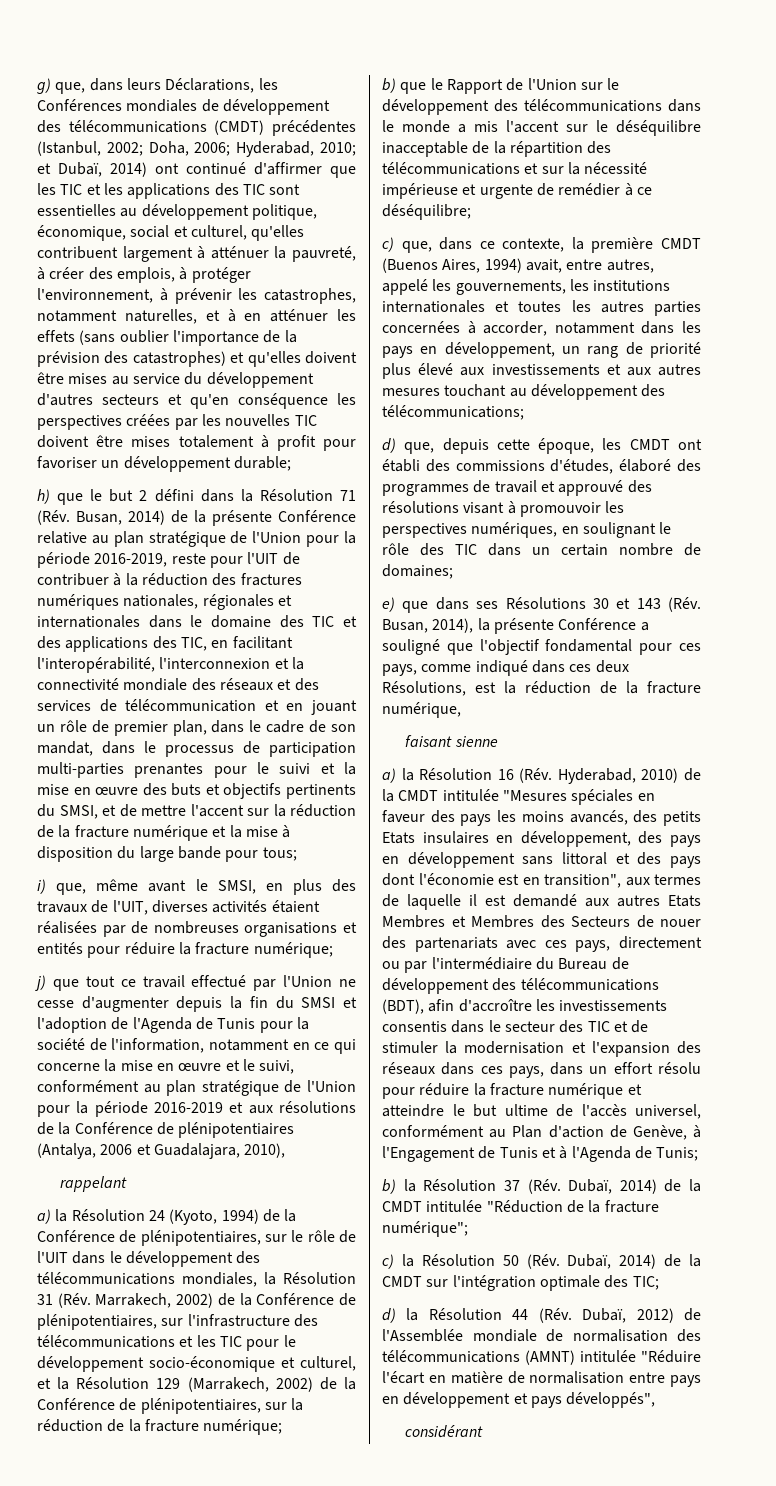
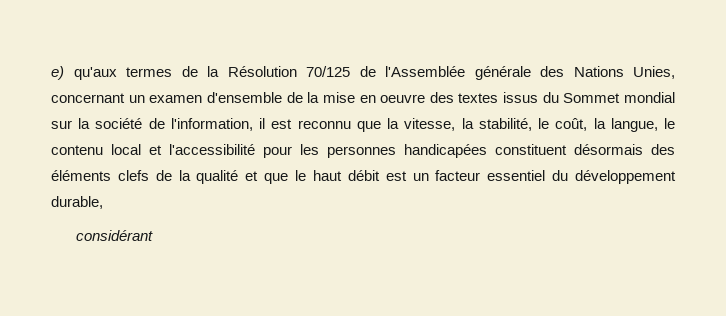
[37,78,278,94] [37,99,330,115] [37,120,357,136] [37,141,356,157] [37,162,356,178] [37,183,301,199] [37,204,317,220] [37,225,305,241] [37,246,356,262] [37,267,251,283] [37,288,356,304] [37,309,356,324] [37,330,297,346] [37,351,357,367] [37,372,314,388] [37,393,356,409] [37,414,317,430] [37,435,356,451] [37,456,291,472] [37,489,356,505] [37,510,356,526] [37,531,356,547] [37,552,300,568] [37,573,302,586] [37,594,292,610] [37,615,357,628] [37,636,293,652] [37,657,304,673] [37,678,319,691] [37,699,357,715] [37,720,356,736] [37,741,356,757] [37,762,356,778] [37,783,357,799] [37,804,356,819] [37,825,291,841] [37,846,297,862] [37,879,356,895] [37,900,320,915] [37,921,357,937] [37,942,333,958] [35,975,356,991] [37,996,358,1012] [37,1017,309,1033] [37,1038,357,1054] [37,1059,295,1074] [37,1080,356,1096] [37,1101,357,1117] [37,1122,295,1138] [37,1143,286,1159] [60,1176,128,1192] [37,1209,297,1225] [37,1230,356,1246] [37,1251,261,1267] [37,1272,356,1287] [37,1293,357,1308] [37,1314,318,1330] [37,1335,296,1351] [37,1356,356,1372] [37,1377,356,1392] [37,1398,304,1414] [37,1419,283,1435] [382,78,620,94] [382,99,701,115] [382,120,701,136] [382,141,612,157] [382,162,648,175] [382,183,652,199] [382,204,471,220] [382,237,701,253] [382,258,654,273] [382,279,671,295] [382,300,701,316] [382,321,701,336] [382,342,701,358] [382,363,701,379] [382,384,666,400] [382,405,524,420] [382,438,702,454] [382,459,701,474] [382,480,652,496] [382,501,625,517] [382,522,672,538] [382,543,701,556] [382,564,453,579] [382,597,701,613] [382,618,649,634] [382,639,701,655] [382,660,629,676] [382,681,701,696] [382,702,461,718] [405,735,498,747] [382,768,701,784] [382,789,655,805] [382,810,701,826] [382,831,701,847] [382,852,701,868] [382,873,701,888] [382,894,701,910] [382,915,701,928] [382,936,702,952] [382,957,629,973] [382,978,659,994] [382,999,668,1014] [382,1020,649,1033] [382,1041,701,1057] [382,1062,701,1078] [382,1083,642,1099] [382,1104,701,1119] [382,1125,701,1140] [382,1146,699,1162] [382,1179,701,1194] [382,1200,659,1213] [382,1221,468,1237] [382,1254,701,1269] [382,1275,659,1291] [382,1308,701,1323] [382,1329,701,1342] [382,1350,701,1365] [382,1371,701,1387] [382,1392,656,1408] g) que, dans leurs Déclarations, les Conférences mondiales de développement des télécommunications (CMDT) précédentes (Istanbul, 2002; Doha, 2006; Hyderabad, 2010; et Dubaï, 2014) ont continué d'affirmer que les TIC et les applications des TIC sont essentielles au développement politique, économique, social et culturel, qu'elles contribuent largement à atténuer la pauvreté, à créer des emplois, à protéger l'environnement, à prévenir les catastrophes, notamment naturelles, et à en atténuer les effets (sans oublier l'importance de la prévision des catastrophes) et qu'elles doivent être mises au service du développement d'autres secteurs et qu'en conséquence les perspectives créées par les nouvelles TIC doivent être mises totalement à profit pour favoriser un développement durable; // h) que le but 2 défini dans la Résolution 71 (Rév. Busan, 2014) de la présente Conférence relative au plan stratégique de l'Union pour la période 2016-2019, reste pour l'UIT de contribuer à la réduction des fractures numériques nationales, régionales et internationales dans le domaine des TIC et des applications des TIC, en facilitant l'interopérabilité, l'interconnexion et la connectivité mondiale des réseaux et des services de télécommunication et en jouant un rôle de premier plan, dans le cadre de son mandat, dans le processus de participation multi-parties prenantes pour le suivi et la mise en œuvre des buts et objectifs pertinents du SMSI, et de mettre l'accent sur la réduction de la fracture numérique et la mise à disposition du large bande pour tous; // i) que, même avant le SMSI, en plus des travaux de l'UIT, diverses activités étaient réalisées par de nombreuses organisations et entités pour réduire la fracture numérique; // j) que tout ce travail effectué par l'Union ne cesse d'augmenter depuis la fin du SMSI et l'adoption de l'Agenda de Tunis pour la société de l'information, notamment en ce qui concerne la mise en œuvre et le suivi, conformément au plan stratégique de l'Union pour la période 2016-2019 et aux résolutions de la Conférence de plénipotentiaires (Antalya, 2006 et Guadalajara, 2010), // rappelant // a) la Résolution 24 (Kyoto, 1994) de la Conférence de plénipotentiaires, sur le rôle de l'UIT dans le développement des télécommunications mondiales, la Résolution 31 (Rév. Marrakech, 2002) de la Conférence de plénipotentiaires, sur l'infrastructure des télécommunications et les TIC pour le développement socio-économique et culturel, et la Résolution 129 (Marrakech, 2002) de la Conférence de plénipotentiaires, sur la réduction de la fracture numérique; // b) que le Rapport de l'Union sur le développement des télécommunications dans le monde a mis l'accent sur le déséquilibre inacceptable de la répartition des télécommunications et sur la nécessité impérieuse et urgente de remédier à ce déséquilibre; // c) que, dans ce contexte, la première CMDT (Buenos Aires, 1994) avait, entre autres, appelé les gouvernements, les institutions internationales et toutes les autres parties concernées à accorder, notamment dans les pays en développement, un rang de priorité plus élevé aux investissements et aux autres mesures touchant au développement des télécommunications; // d) que, depuis cette époque, les CMDT ont établi des commissions d'études, élaboré des programmes de travail et approuvé des résolutions visant à promouvoir les perspectives numériques, en soulignant le rôle des TIC dans un certain nombre de domaines; // e) que dans ses Résolutions 30 et 143 (Rév. Busan, 2014), la présente Conférence a souligné que l'objectif fondamental pour ces pays, comme indiqué dans ces deux Résolutions, est la réduction de la fracture numérique, // faisant sienne // a) la Résolution 16 (Rév. Hyderabad, 2010) de la CMDT intitulée "Mesures spéciales en faveur des pays les moins avancés, des petits Etats insulaires en développement, des pays en développement sans littoral et des pays dont l'économie est en transition", aux termes de laquelle il est demandé aux autres Etats Membres et Membres des Secteurs de nouer des partenariats avec ces pays, directement ou par l'intermédiaire du Bureau de développement des télécommunications (BDT), afin d'accroître les investissements consentis dans le secteur des TIC et de stimuler la modernisation et l'expansion des réseaux dans ces pays, dans un effort résolu pour réduire la fracture numérique et atteindre le but ultime de l'accès universel, conformément au Plan d'action de Genève, à l'Engagement de Tunis et à l'Agenda de Tunis; // b) la Résolution 37 (Rév. Dubaï, 2014) de la CMDT intitulée "Réduction de la fracture numérique"; // c) la Résolution 50 (Rév. Dubaï, 2014) de la CMDT sur l'intégration optimale des TIC; // d) la Résolution 44 (Rév. Dubaï, 2012) de l'Assemblée mondiale de normalisation des télécommunications (AMNT) intitulée "Réduire l'écart en matière de normalisation entre pays en développement et pays développés", -> [51,66,675,80] [51,92,676,103] [51,118,676,132] [51,144,675,158] [51,170,677,184] [51,196,103,209] e) qu'aux termes de la Résolution 70/125 de l'Assemblée générale des Nations Unies, concernant un examen d'ensemble de la mise en oeuvre des textes issus du Sommet mondial sur la société de l'information, il est reconnu que la vitesse, la stabilité, le coût, la langue, le contenu local et l'accessibilité pour les personnes handicapées constituent désormais des éléments clefs de la qualité et que le haut débit est un facteur essentiel du développement durable,

